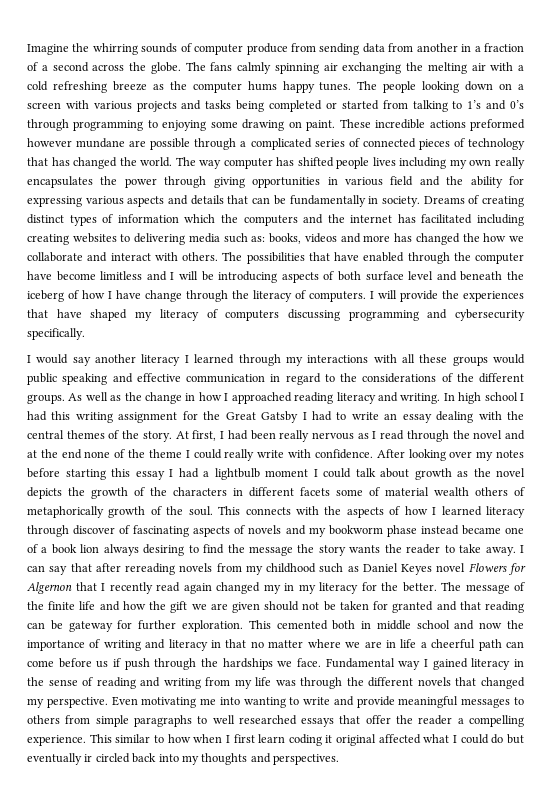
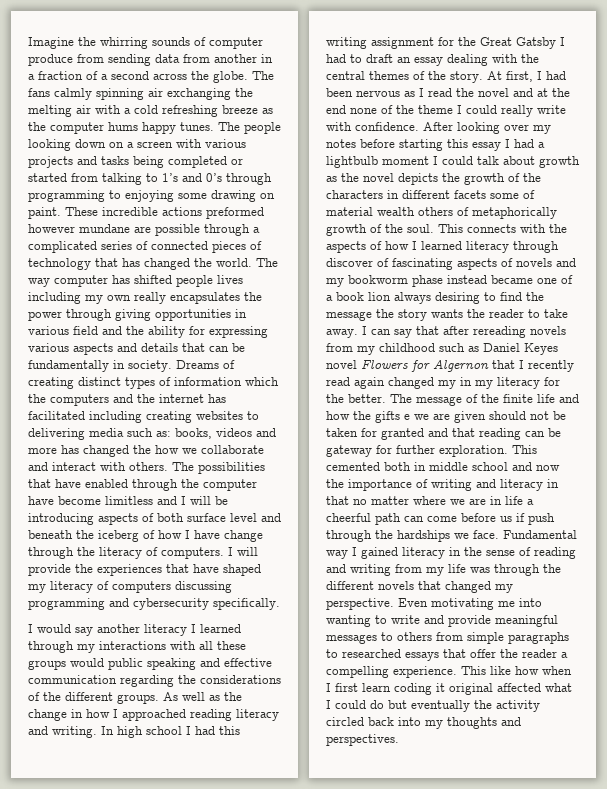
[270,373,335,385] in regard to -> [120,675,174,687] regarding
[351,412,379,420] write -> [366,54,393,63] draft
[279,430,310,442] really -> (353, 92) none
[406,430,449,442] through -> (452, 92) none
[170,601,188,613] gift -> [375,411,410,423] gifts e
[212,715,235,724] well -> (338, 653) none
[115,734,164,743] similar to -> [490,666,511,675] like
[84,754,93,762] ir -> [474,700,540,712] the activity

